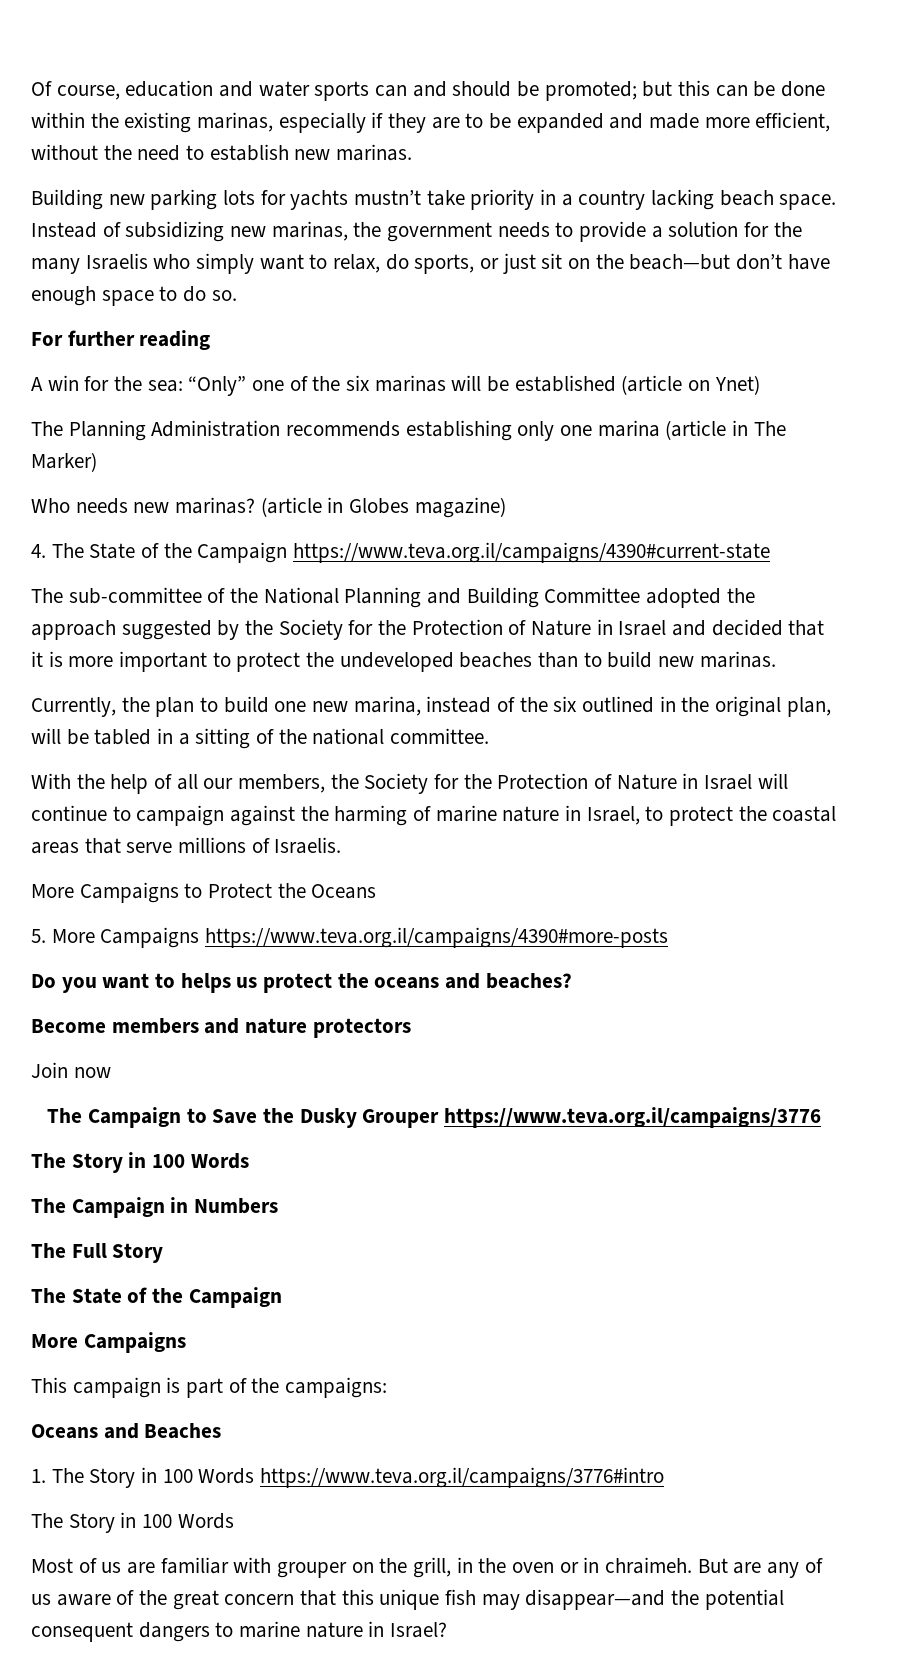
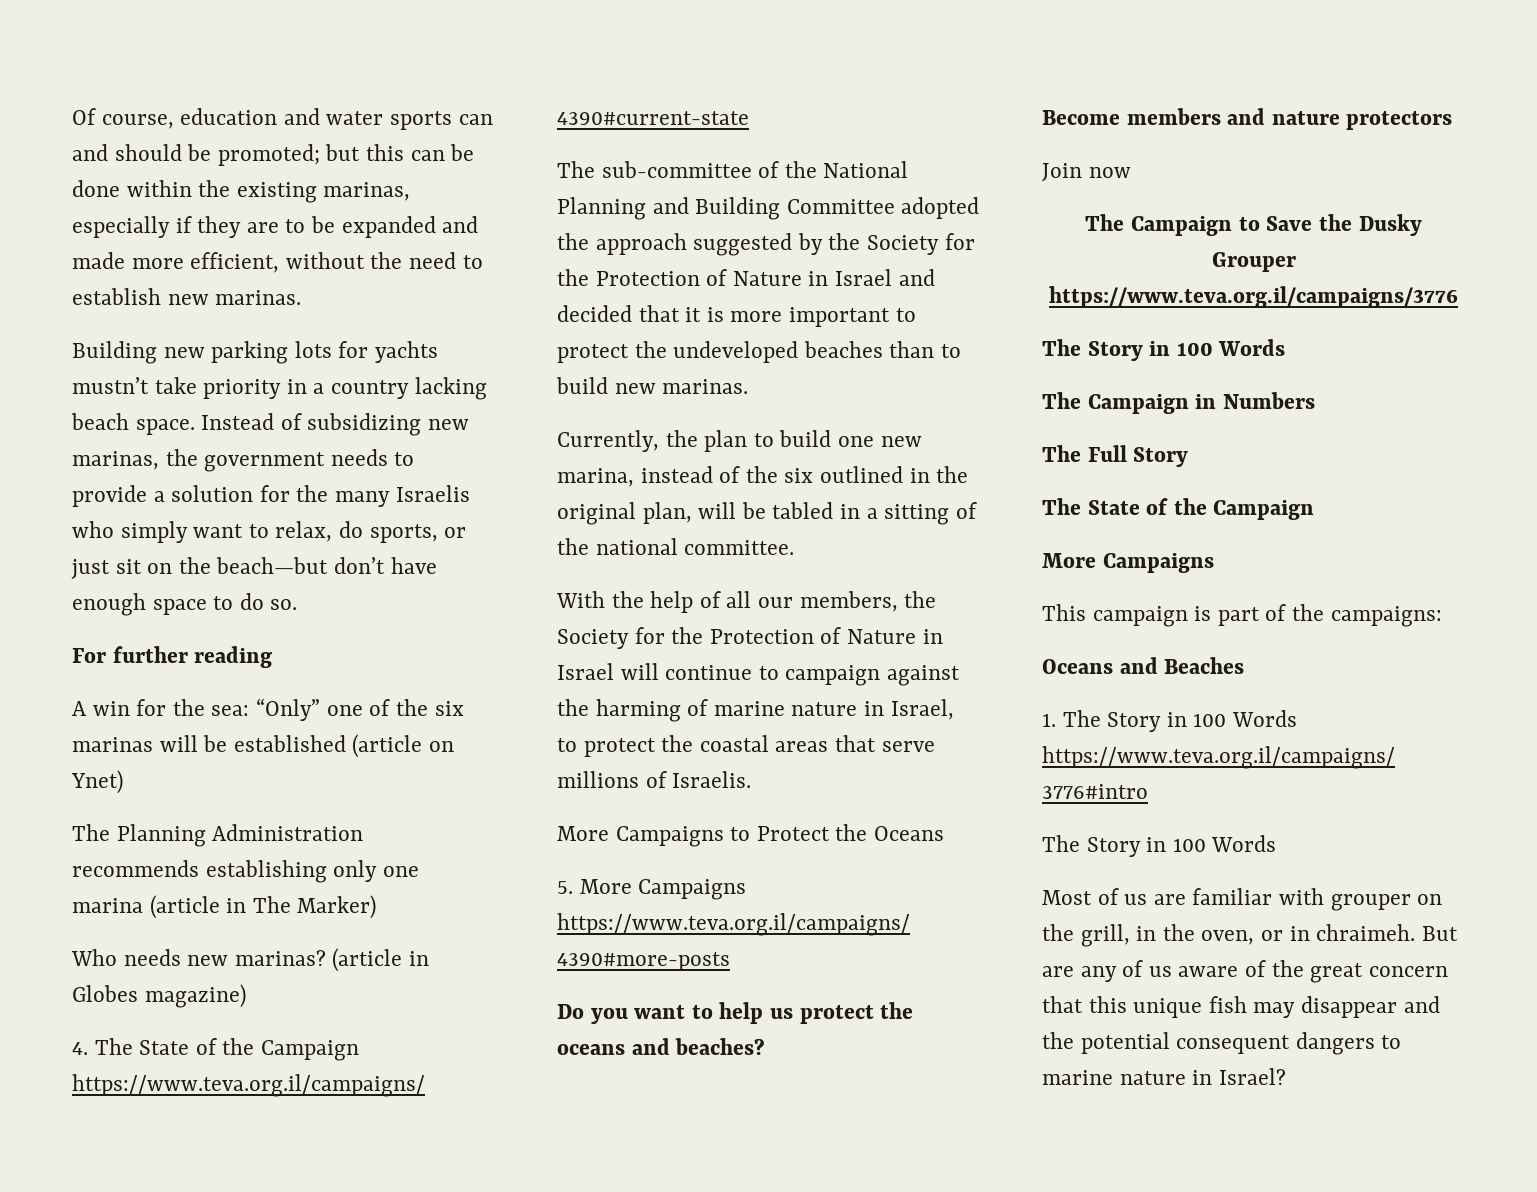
[180,973,231,993] helps -> [719,1002,764,1024] help
[512,1562,555,1573] oven -> [1201,930,1255,945] oven,
[525,1589,666,1610] disappear—and -> [1301,996,1440,1018] disappear and

